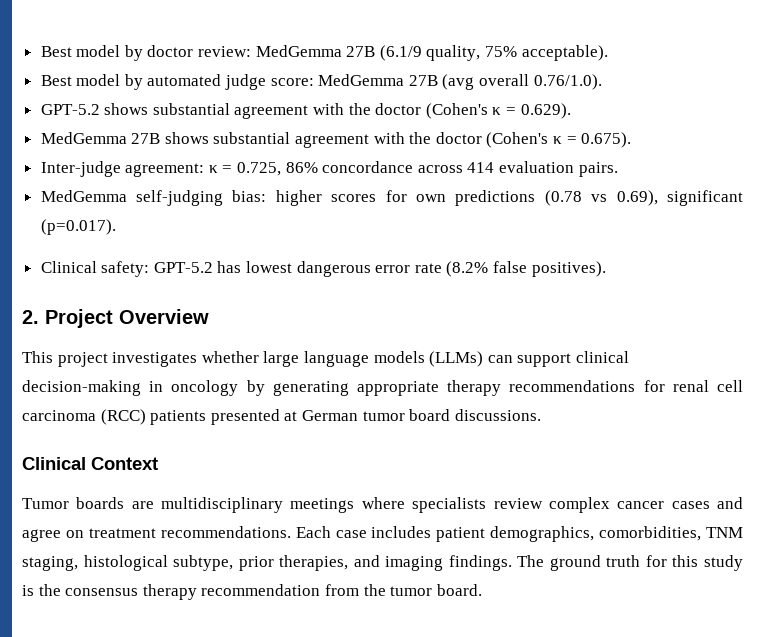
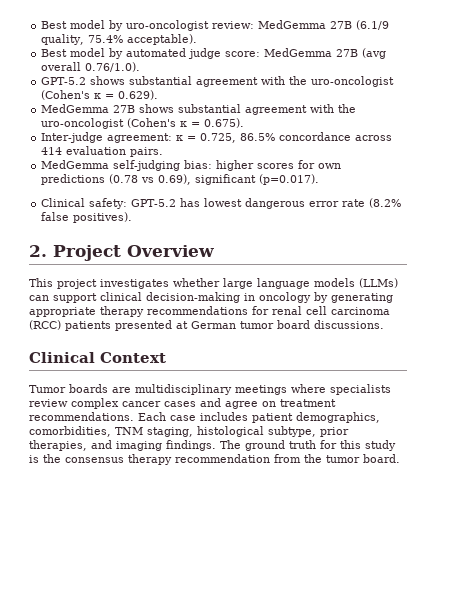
[40,45,194,61] Best model by doctor -> [41,20,210,31] Best model by uro-oncologist
[485,46,518,57] 75% -> [88,35,124,43] 75.4%
[375,103,422,115] doctor -> [311,76,395,87] uro-oncologist
[435,132,482,144] doctor -> [41,118,125,129] uro-oncologist
[285,162,318,173] 86% -> [240,133,276,141] 86.5%

